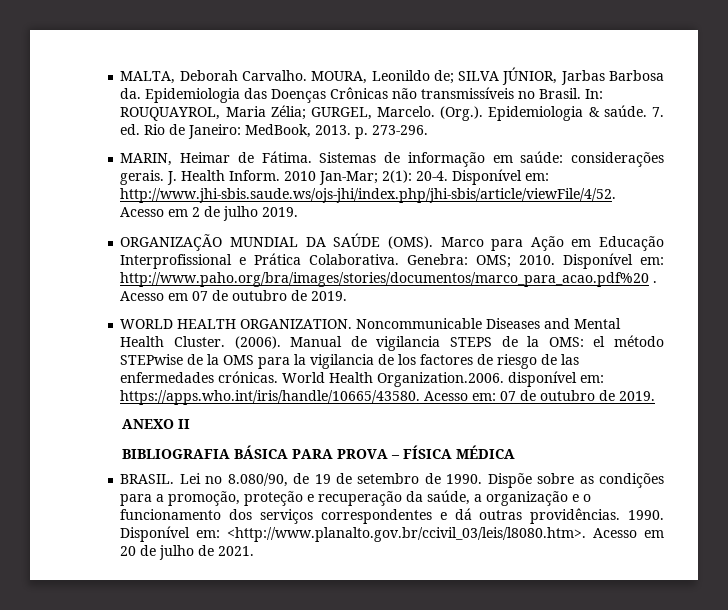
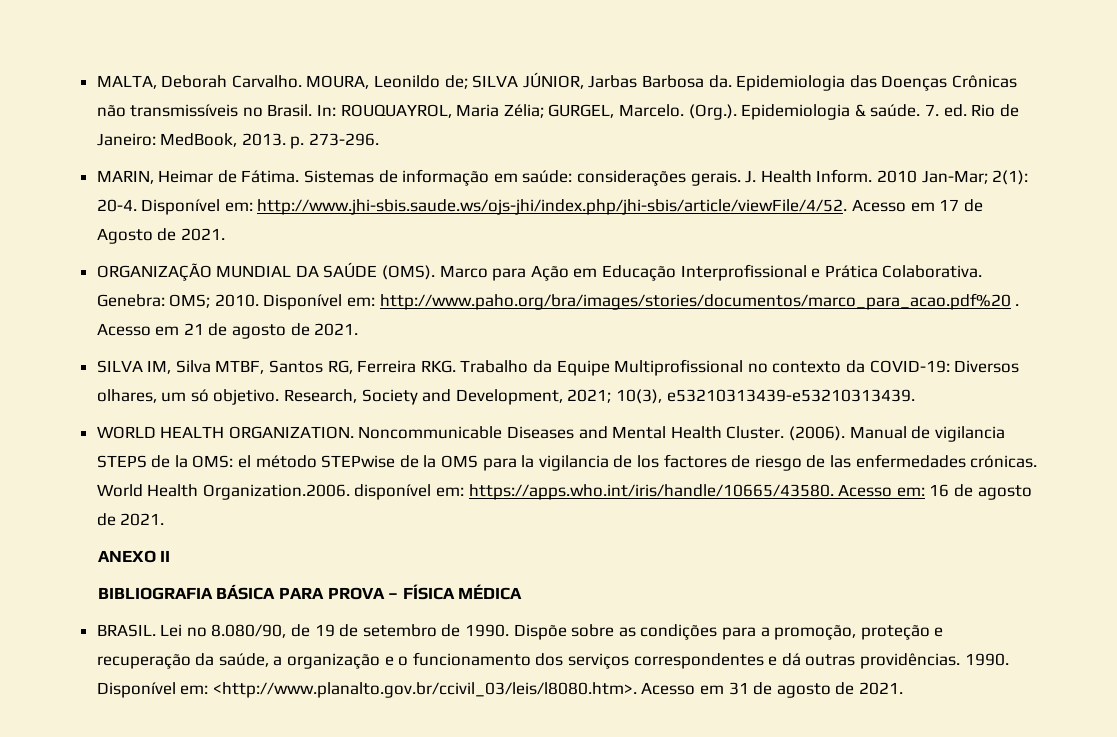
[192,206,299,221] 2 de julho 2019. -> [939,199,983,212] [96,228,225,244] 17 de Agosto de 2021.
[192,290,348,301] 07 de outubro de 2019. -> [183,323,359,339] [96,359,1020,376] [96,389,915,405] 21 de agosto de 2021. // SILVA IM, Silva MTBF, Santos RG, Ferreira RKG. Trabalho da Equipe Multiprofissional no contexto da COVID-19: Diversos olhares, um só objetivo. Research, Society and Development, 2021; 10(3), e53210313439-e53210313439.
[500,390,656,401] 07 de outubro de 2019. -> [929,484,1032,500] [96,513,165,526] 16 de agosto de 2021.
[120,545,195,560] 20 de julho -> [728,682,831,698] 31 de agosto

